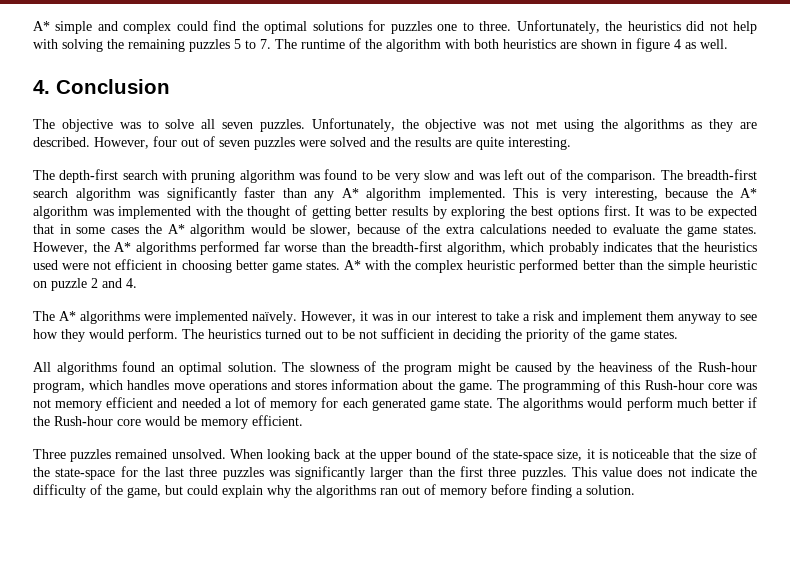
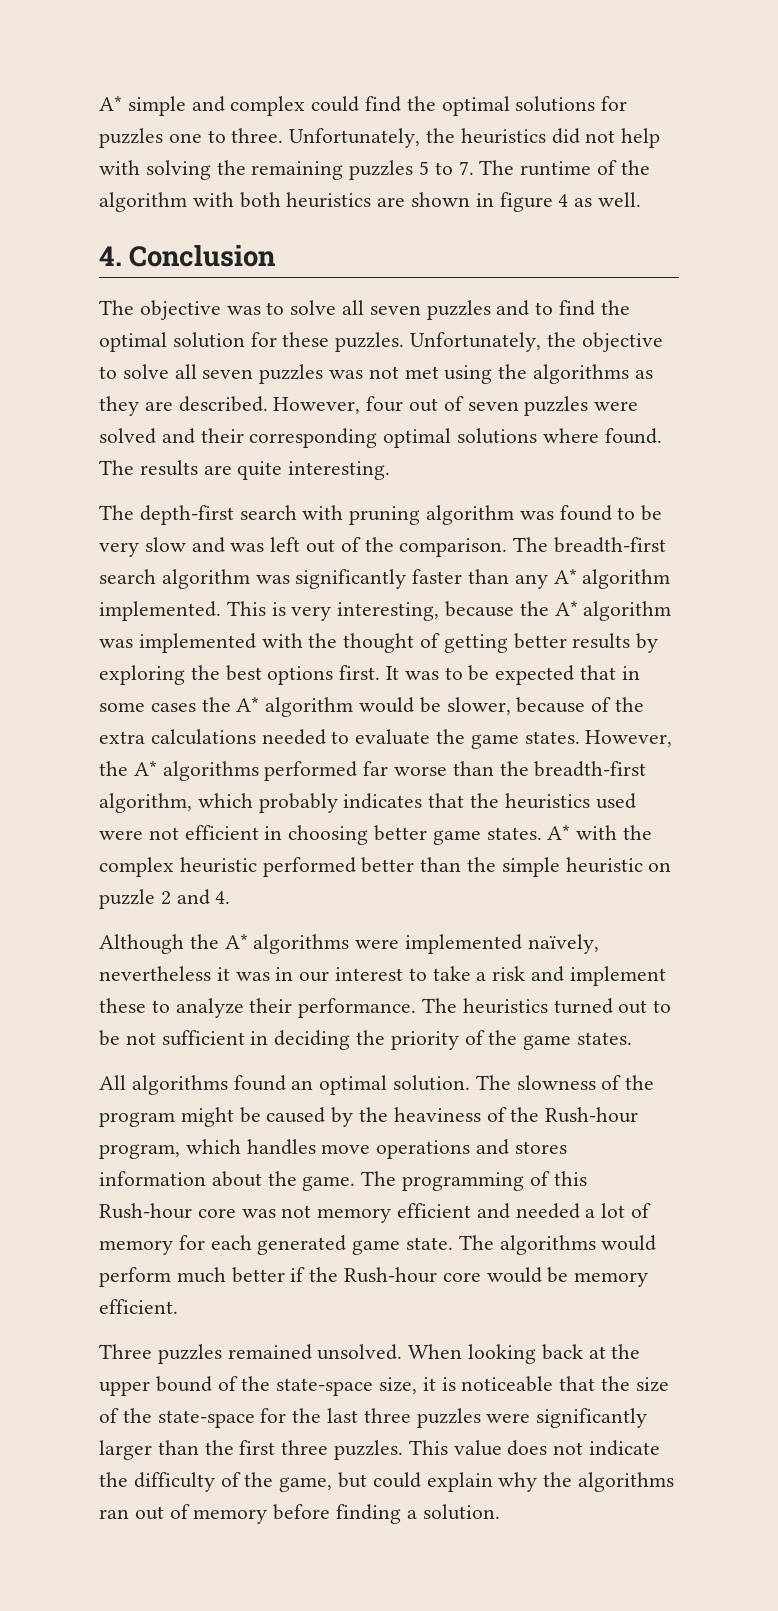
[259,118,477,132] puzzles. Unfortunately, the objective -> [426,300,630,320] [99,332,663,352] [99,364,324,384] puzzles and to find the optimal solution for these puzzles. Unfortunately, the objective to solve all seven puzzles
[394,137,411,147] the -> [200,428,662,448] [99,460,134,475] their corresponding optimal solutions where found. The
[33,311,55,321] The -> [99,934,219,954] Although the
[252,311,357,324] naïvely. However, -> [527,934,599,954] [99,966,211,981] naïvely, nevertheless
[645,311,757,324] [33,328,178,342] them anyway to see how they would perform. -> [99,998,417,1018] these to analyze their performance.
[268,470,290,477] was -> [486,1413,531,1423] were

